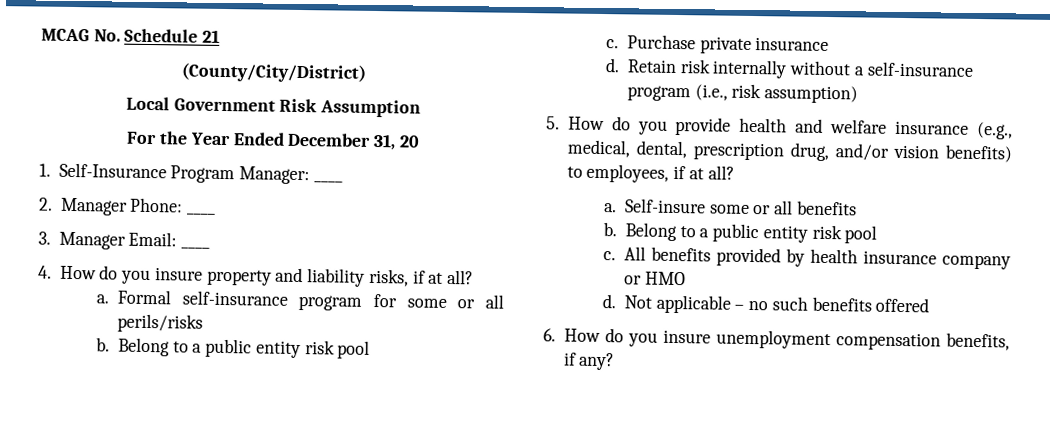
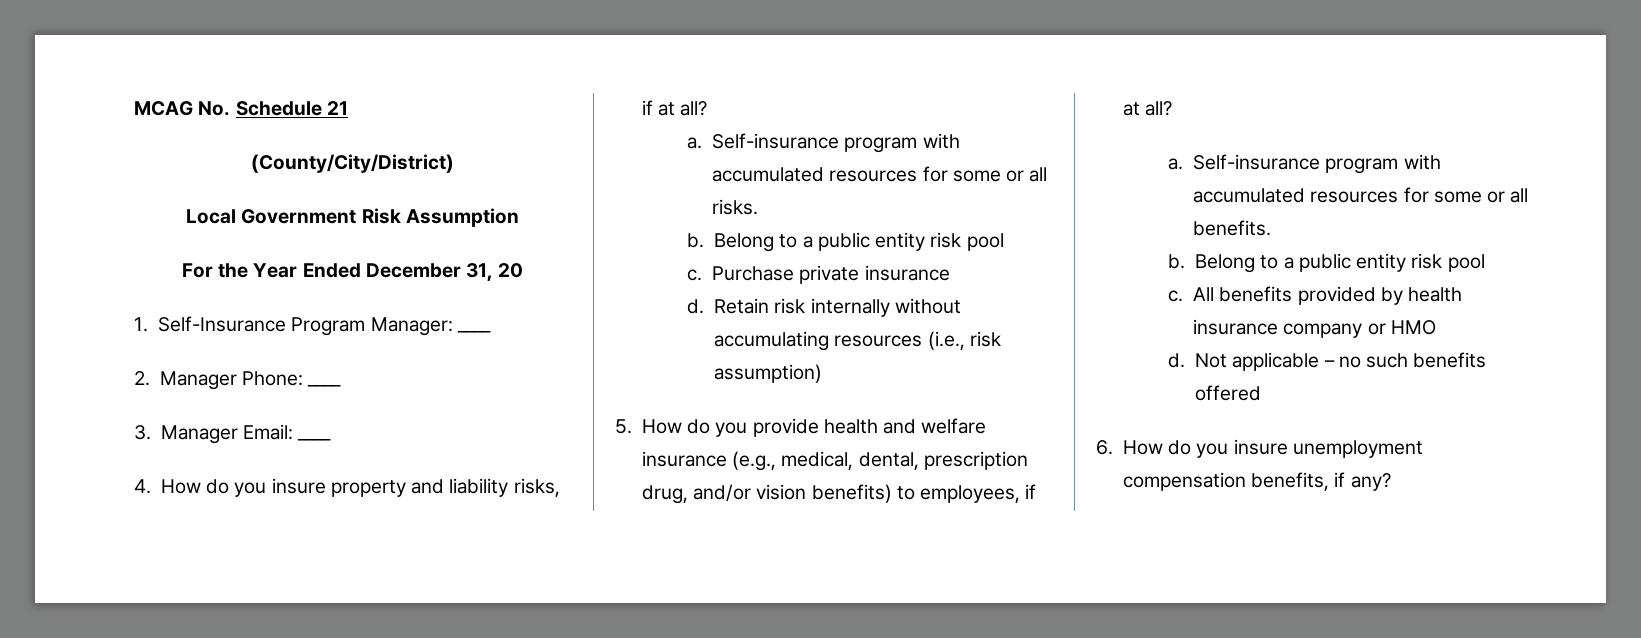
[116,289,505,311] [116,313,203,333] Formal self-insurance program for some or all perils/risks -> [711,133,960,153] [711,166,1048,182] [711,199,758,215] Self-insurance program with accumulated resources for some or all risks.
[853,61,974,77] [626,85,691,102] a self-insurance program -> [713,331,923,351] accumulating resources
[624,198,857,216] Self-insure some or all benefits -> [1192,154,1441,174] [1192,187,1529,203] [1192,220,1271,236] Self-insurance program with accumulated resources for some or all benefits.

